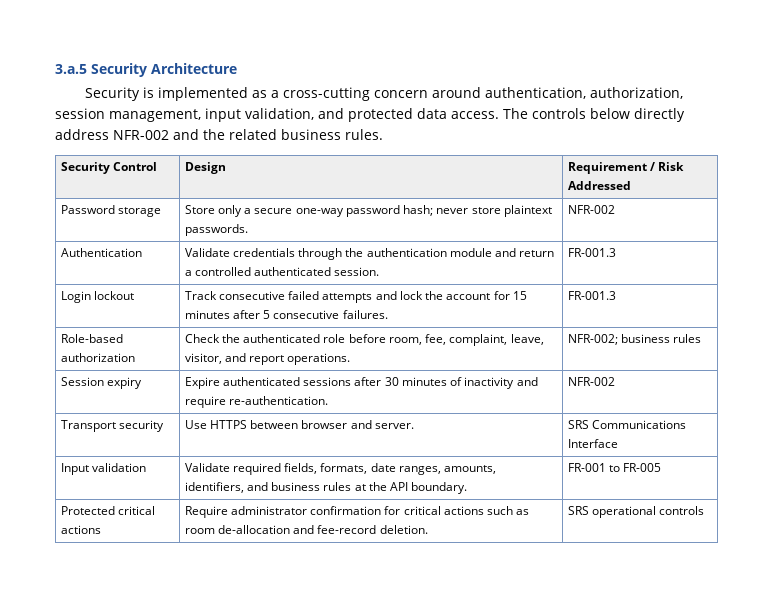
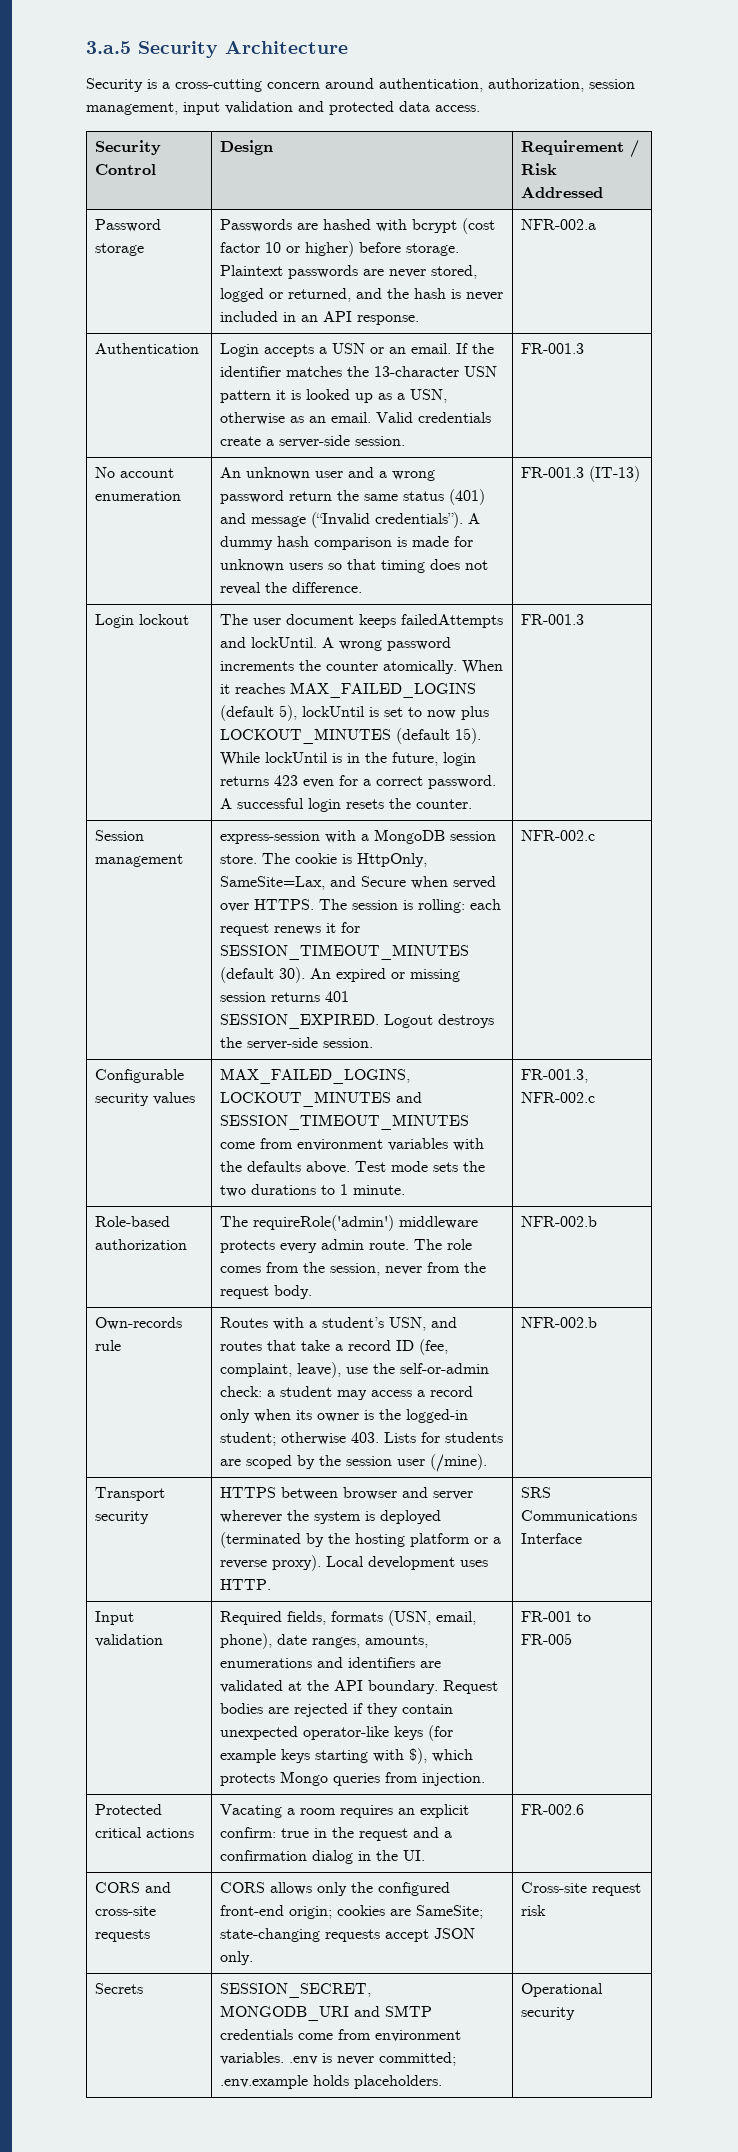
[158,87,268,101] implemented as -> (157, 84) none
[245,108,314,120] validation, -> [225,101,293,114] validation
[503,108,685,122] [55,129,383,140] The controls below directly address NFR-002 and the related business rules. -> (480, 108) none
[184,205,552,217] [184,224,248,236] [567,205,615,214] [60,248,142,257] [184,248,555,260] [184,267,380,276] [567,248,616,257] [60,291,134,303] [184,291,527,303] [184,310,388,319] [567,291,616,300] [60,334,123,343] [60,353,135,362] [184,334,544,346] [184,353,351,365] [567,334,702,345] [60,377,142,389] [184,377,538,389] [184,396,328,408] [567,377,615,386] Store only a secure one-way password hash; never store plaintext passwords. | NFR-002 // Authentication | Validate credentials through the authentication module and return a controlled authenticated session. | FR-001.3 // Login lockout | Track consecutive failed attempts and lock the account for 15 minutes after 5 consecutive failures. | FR-001.3 // Role-based authorization | Check the authenticated role before room, fee, complaint, leave, visitor, and report operations. | NFR-002; business rules // Session expiry | Expire authenticated sessions after 30 minutes of inactivity and require re-authentication. | NFR-002 -> [220,218,496,234] [220,241,460,257] [220,265,478,279] [220,288,504,302] [220,311,420,325] [521,219,597,230] [95,343,200,354] [220,343,495,357] [220,366,498,377] [220,389,448,403] [220,412,492,425] [220,435,406,448] [521,343,585,354] [95,467,175,478] [95,491,182,501] [220,467,436,481] [220,489,486,505] [220,512,481,528] [220,536,474,550] [220,559,489,573] [220,582,363,595] [521,466,641,482] [95,614,190,628] [220,614,504,628] [220,637,452,651] [220,660,504,674] [220,682,477,698] [220,705,490,721] [220,728,482,744] [220,752,477,766] [220,775,497,789] [220,798,473,812] [521,614,585,625] [95,830,145,841] [95,854,184,867] [220,829,497,844] [220,853,428,867] [220,876,497,890] [220,899,502,913] [220,922,361,936] [220,944,470,960] [220,967,461,983] [220,991,350,1002] [220,1014,495,1029] [220,1037,374,1050] [521,830,596,841] [95,1069,185,1083] [95,1092,196,1106] [220,1068,411,1084] [220,1091,423,1107] [220,1114,470,1130] [220,1138,485,1151] [220,1161,486,1174] [220,1184,406,1197] [521,1069,589,1083] [521,1092,596,1103] [95,1216,171,1227] [95,1239,188,1250] [220,1215,479,1231] [220,1239,473,1253] [220,1262,487,1276] [220,1285,313,1299] [521,1216,598,1227] [95,1317,183,1330] [95,1340,122,1351] [220,1317,458,1331] [220,1339,449,1355] [220,1362,490,1378] [220,1386,474,1400] [220,1409,469,1423] [220,1432,504,1446] [220,1454,488,1472] [521,1317,598,1328] Passwords are hashed with bcrypt (cost factor 10 or higher) before storage. Plaintext passwords are never stored, logged or returned, and the hash is never included in an API response. | NFR-002.a // Authentication | Login accepts a USN or an email. If the identifier matches the 13-character USN pattern it is looked up as a USN, otherwise as an email. Valid credentials create a server-side session. | FR-001.3 // No account enumeration | An unknown user and a wrong password return the same status (401) and message (“Invalid credentials”). A dummy hash comparison is made for unknown users so that timing does not reveal the difference. | FR-001.3 (IT-13) // Login lockout | The user document keeps failedAttempts and lockUntil. A wrong password increments the counter atomically. When it reaches MAX_FAILED_LOGINS (default 5), lockUntil is set to now plus LOCKOUT_MINUTES (default 15). While lockUntil is in the future, login returns 423 even for a correct password. A successful login resets the counter. | FR-001.3 // Session management | express-session with a MongoDB session store. The cookie is HttpOnly, SameSite=Lax, and Secure when served over HTTPS. The session is rolling: each request renews it for SESSION_TIMEOUT_MINUTES (default 30). An expired or missing session returns 401 SESSION_EXPIRED. Logout destroys the server-side session. | NFR-002.c // Configurable security values | MAX_FAILED_LOGINS, LOCKOUT_MINUTES and SESSION_TIMEOUT_MINUTES come from environment variables with the defaults above. Test mode sets the two durations to 1 minute. | FR-001.3, NFR-002.c // Role-based authorization | The requireRole('admin') middleware protects every admin route. The role comes from the session, never from the request body. | NFR-002.b // Own-records rule | Routes with a student’s USN, and routes that take a record ID (fee, complaint, leave), use the self-or-admin check: a student may access a record only when its owner is the logged-in student; otherwise 403. Lists for students are scoped by the session user (/mine). | NFR-002.b
[184,420,207,429] Use -> (150, 1517) none
[374,423,414,429] server. -> [433,1491,474,1500] [220,1510,442,1524] [220,1532,502,1548] [220,1555,489,1571] [220,1579,272,1590] server wherever the system is deployed (terminated by the hosting platform or a reverse proxy). Local development uses HTTP.
[184,463,497,475] [184,482,468,494] Validate required fields, formats, date ranges, amounts, identifiers, and business rules at the API boundary. -> [220,1610,477,1626] [220,1633,429,1649] [220,1657,442,1668] [220,1680,499,1694] [220,1703,454,1717] [220,1725,454,1741] [220,1748,474,1764] [220,1771,486,1786] Required fields, formats (USN, email, phone), date ranges, amounts, enumerations and identifiers are validated at the API boundary. Request bodies are rejected if they contain unexpected operator-like keys (for example keys starting with $), which protects Mongo queries from injection.
[184,506,530,518] [184,525,428,534] [567,506,705,518] Require administrator confirmation for critical actions such as room de-allocation and fee-record deletion. | SRS operational controls -> [220,1804,470,1818] [220,1827,453,1841] [220,1850,426,1864] [521,1804,585,1815] [95,1882,172,1893] [95,1906,157,1916] [95,1929,151,1942] [220,1882,451,1896] [220,1905,484,1919] [220,1928,476,1942] [220,1951,254,1965] [521,1882,642,1896] [521,1905,547,1916] [95,1983,144,1994] [220,1983,372,1998] [220,2005,433,2021] [220,2029,462,2042] [220,2052,457,2066] [220,2075,443,2089] [521,1983,604,1997] [521,2007,576,2020] Vacating a room requires an explicit confirm: true in the request and a confirmation dialog in the UI. | FR-002.6 // CORS and cross-site requests | CORS allows only the configured front-end origin; cookies are SameSite; state-changing requests accept JSON only. | Cross-site request risk // Secrets | SESSION_SECRET, MONGODB_URI and SMTP credentials come from environment variables. .env is never committed; .env.example holds placeholders. | Operational security

